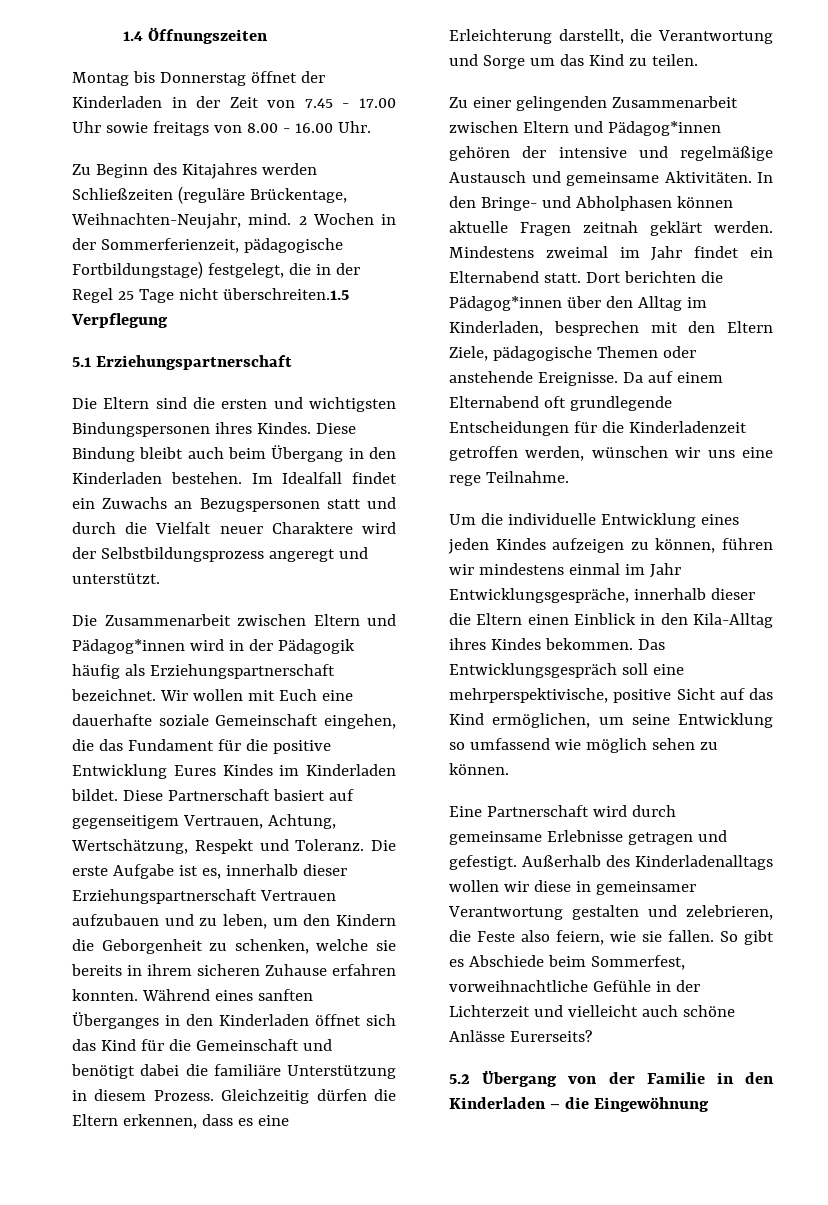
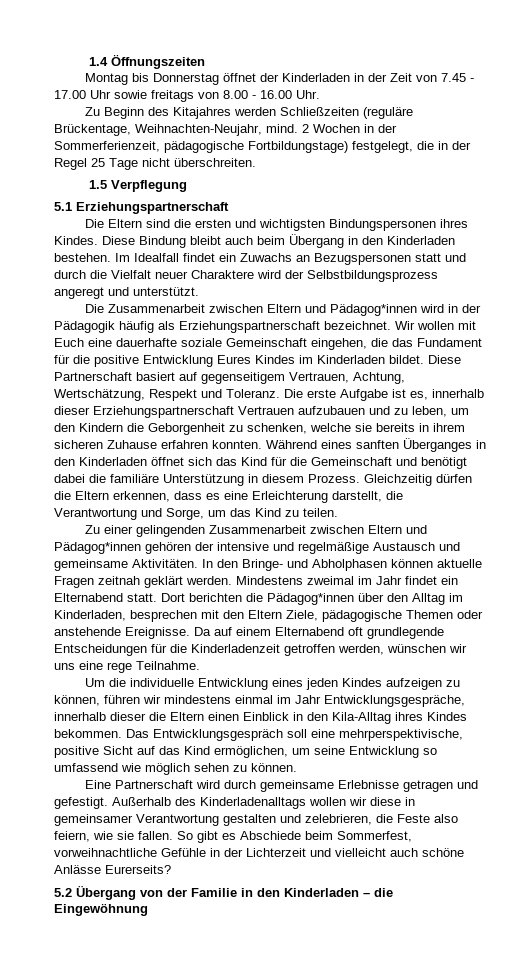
[222,288,349,300] überschreiten.1.5 -> [174,158,256,167] [89,180,108,189] überschreiten. // 1.5
[482,55,525,69] Sorge -> [166,508,204,520] Sorge,

